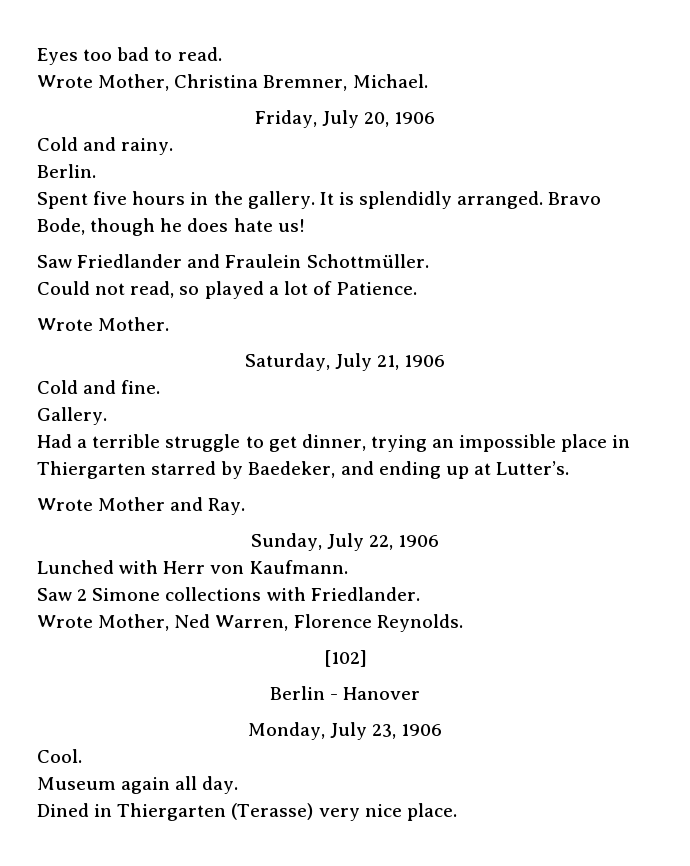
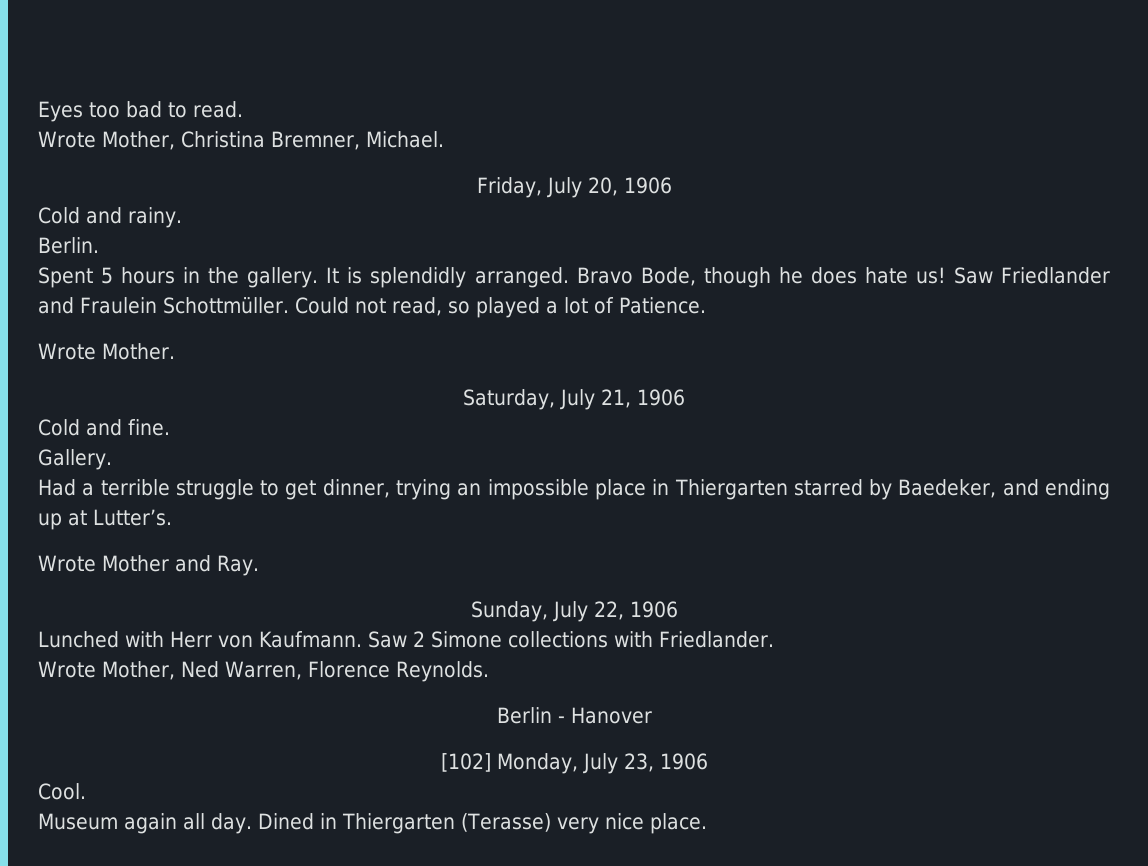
[93,191,128,205] five -> [101,267,114,284] 5
(305, 225) // -> (946, 275) none
(429, 261) // -> (289, 305) none
(348, 567) // -> (362, 639) none
[323,650,367,667] // [102] -> (489, 671) none
(421, 693) none -> [440,753,491,772] [102]
(239, 785) // -> (252, 823) none

